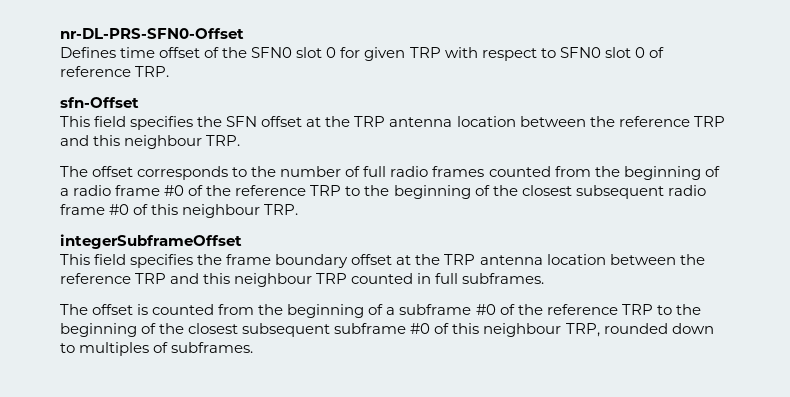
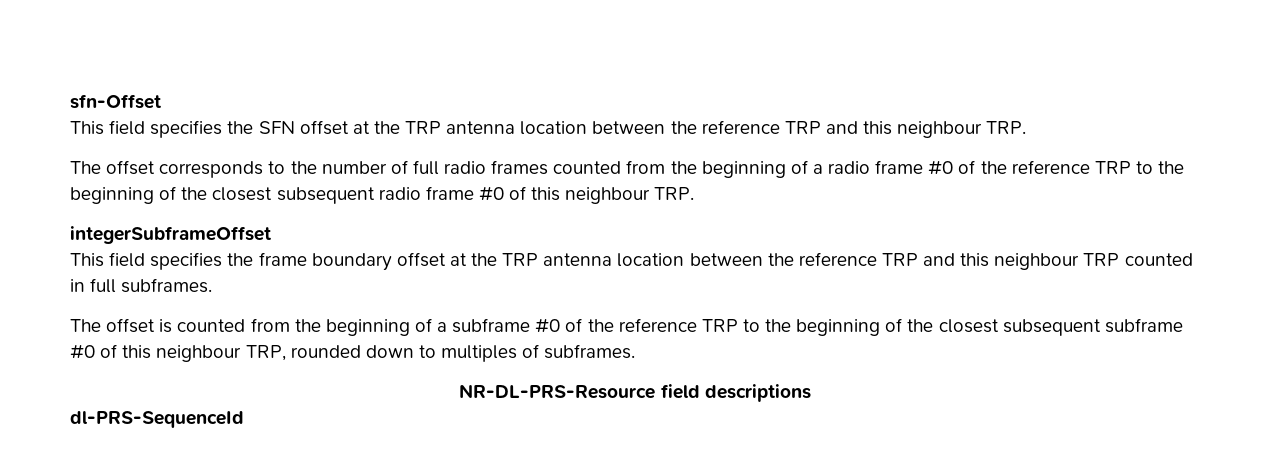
[60,28,244,39] [60,47,664,61] [60,66,170,77] nr-DL-PRS-SFN0-Offset // Defines time offset of the SFN0 slot 0 for given TRP with respect to SFN0 slot 0 of reference TRP. // -> (70, 101) none
(254, 347) none -> [459,384,811,402] [70,411,244,428] // NR-DL-PRS-Resource field descriptions // dl-PRS-SequenceId

